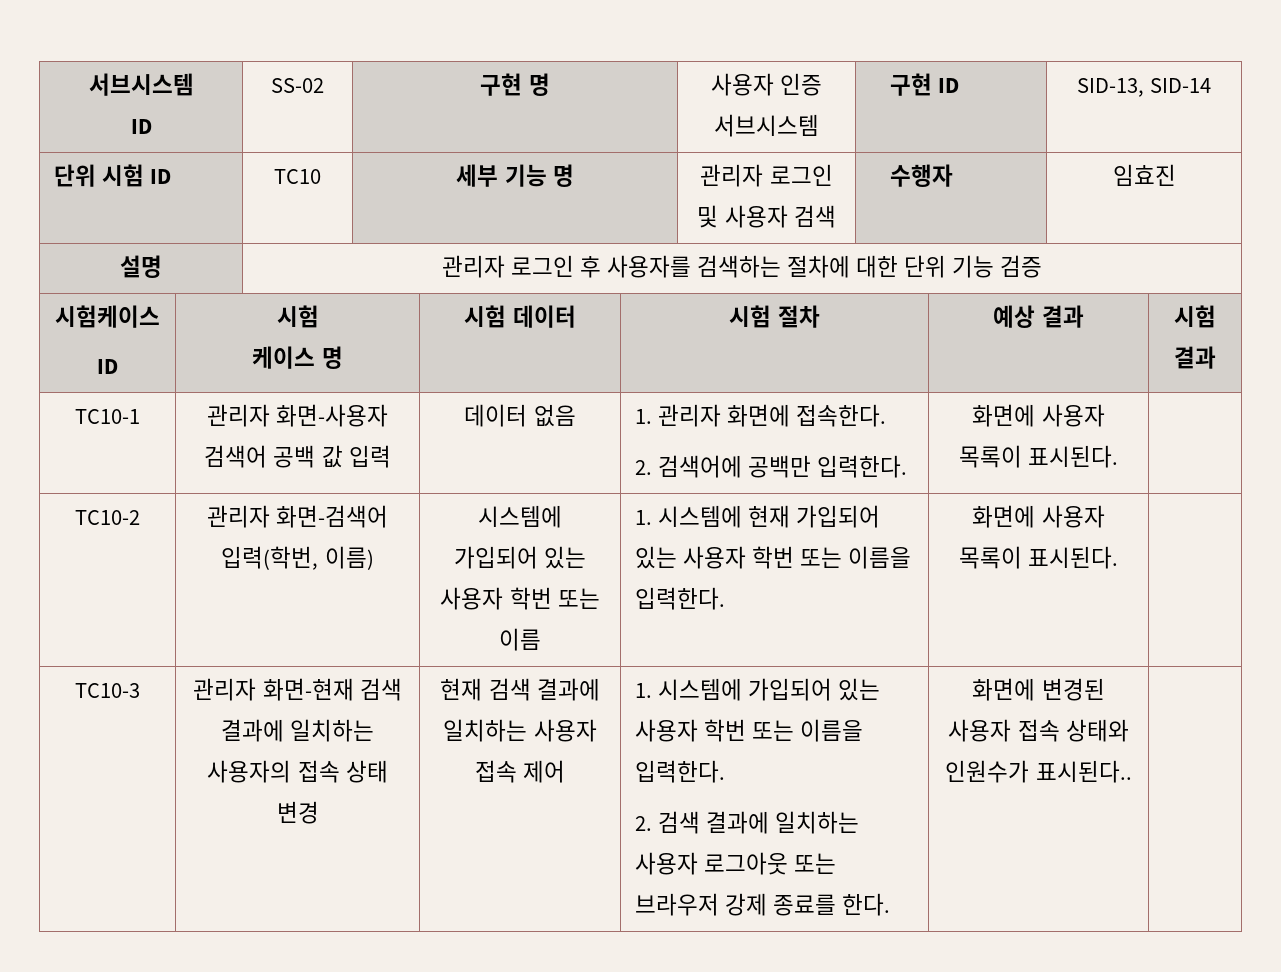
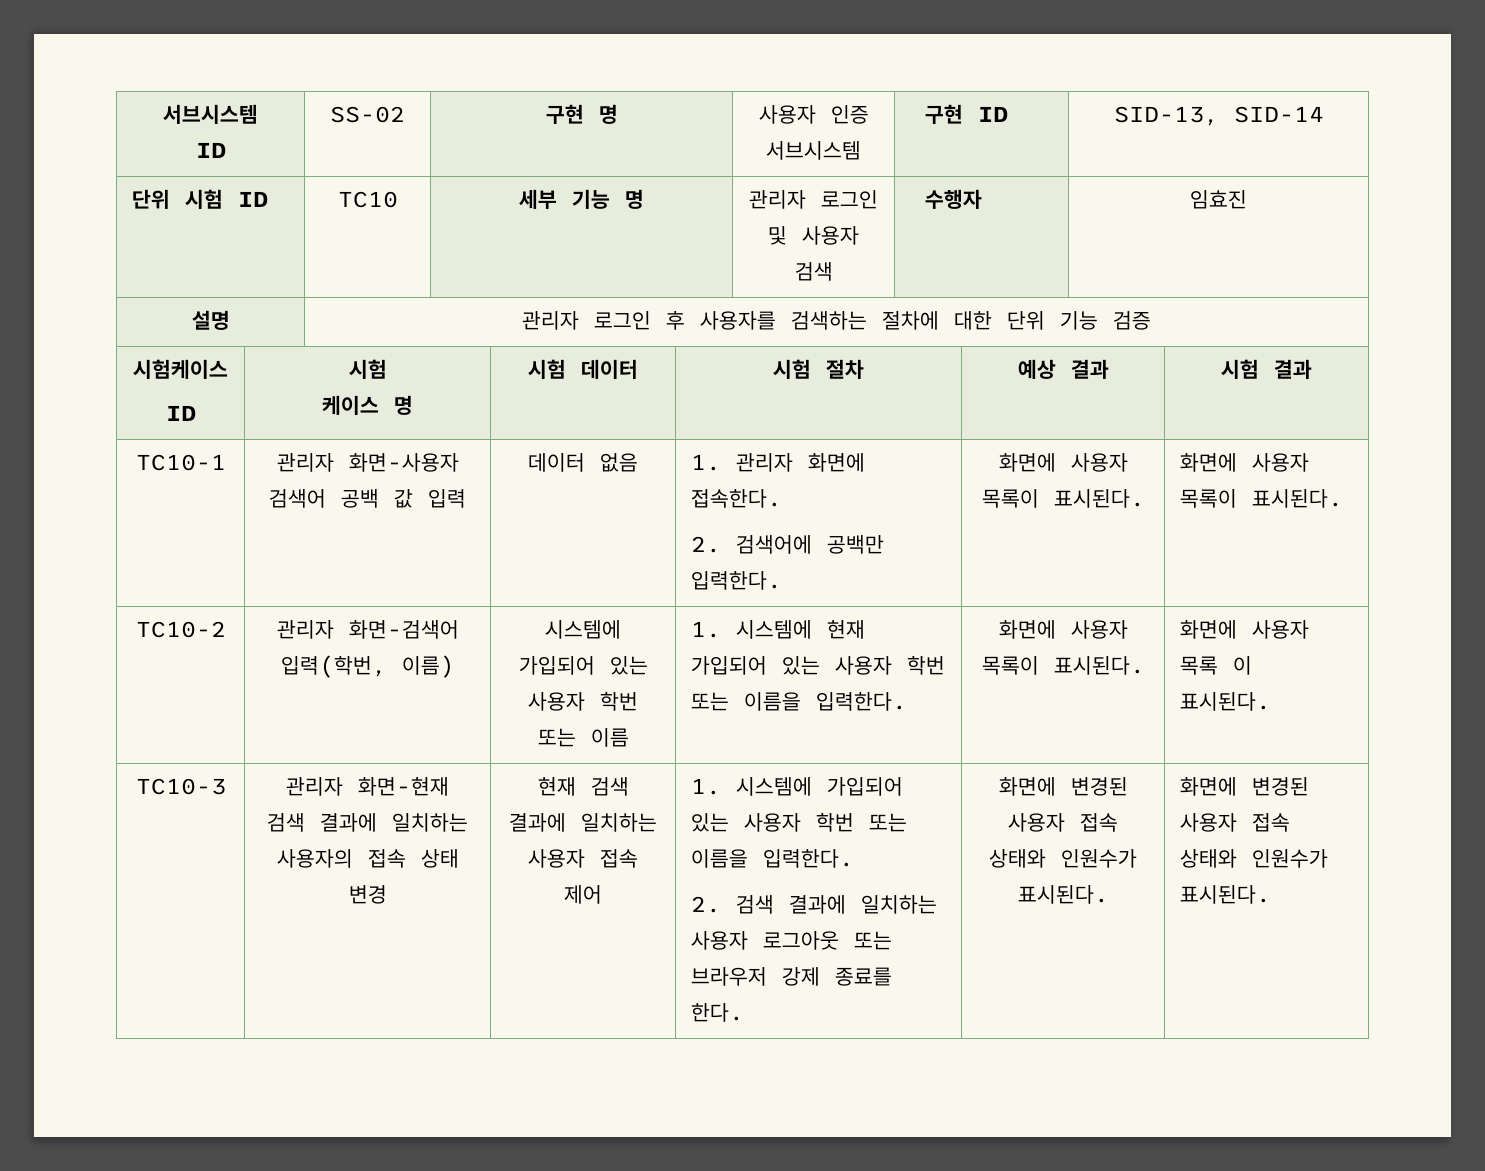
(1119, 456) none -> [1180,453,1310,472] [1180,489,1344,508] 화면에 사용자 목록이 표시된다.
(1119, 557) none -> [1180,620,1310,639] [1180,656,1253,675] [1180,692,1272,711] 화면에 사용자 목록 이 표시된다.
[1035,760,1132,783] 표시된다.. | -> [1017,885,1109,904] [1180,777,1310,796] [1180,813,1291,832] [1180,849,1329,868] [1180,885,1272,904] 표시된다. | 화면에 변경된 사용자 접속 상태와 인원수가 표시된다.

